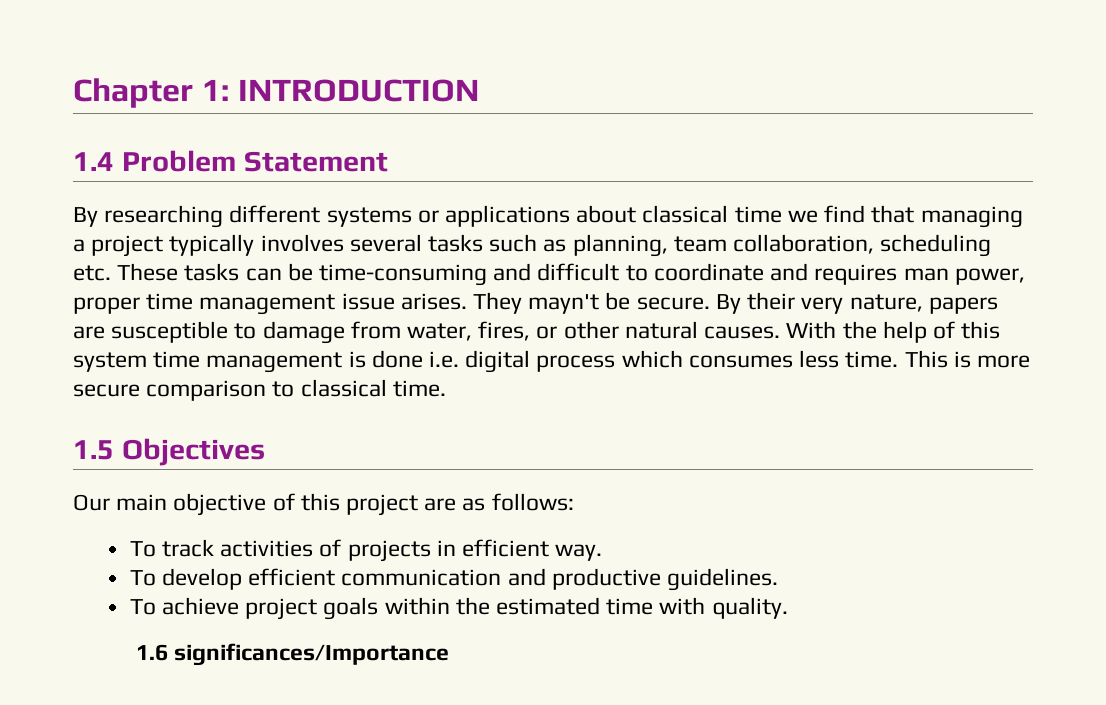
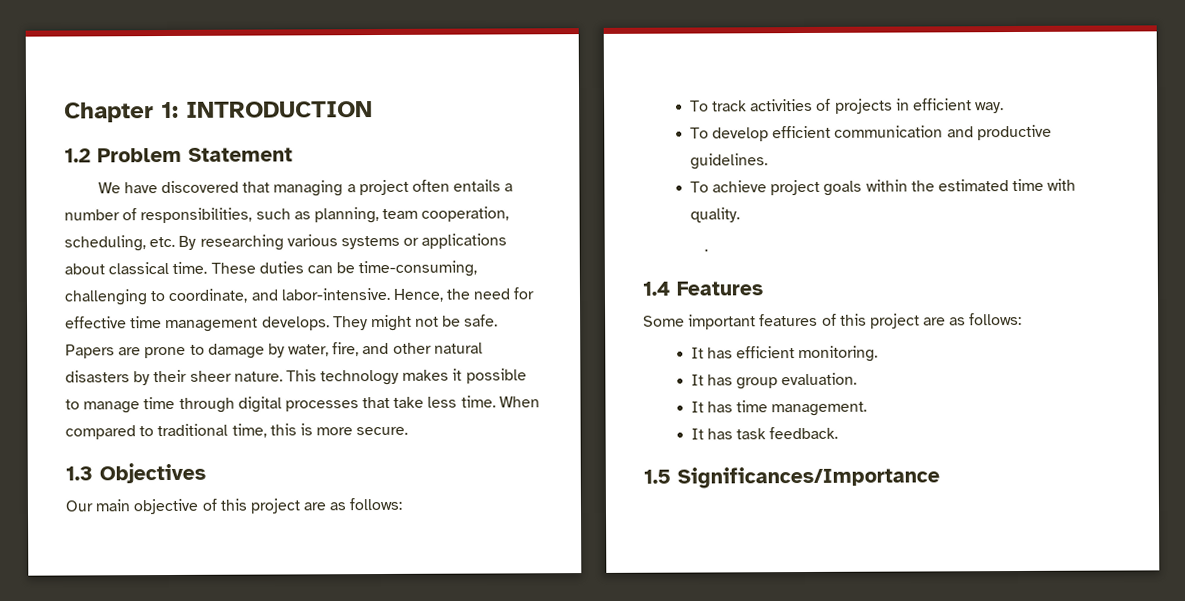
[73,152,114,171] 1.4 -> [64,148,91,163] 1.2
(388, 161) none -> [97,179,514,197] [64,206,510,224] [64,235,176,252] We have discovered that managing a project often entails a number of responsibilities, such as planning, team cooperation, scheduling, etc.
[229,205,321,223] different -> [286,234,338,247] various
[734,205,1023,228] [73,234,992,257] [73,263,1025,286] [73,292,998,315] [73,321,1001,344] [73,350,1030,373] [73,379,446,401] [73,440,114,460] time we find that managing a project typically involves several tasks such as planning, team collaboration, scheduling etc. These tasks can be time-consuming and difficult to coordinate and requires man power, proper time management issue arises. They mayn't be secure. By their very nature, papers are susceptible to damage from water, fires, or other natural causes. With the help of this system time management is done i.e. digital process which consumes less time. This is more secure comparison to classical time. // 1.5 -> [172,260,478,278] [64,287,535,306] [65,314,499,333] [65,342,483,359] [65,368,527,386] [65,395,540,414] [65,423,409,440] [65,466,93,481] time. These duties can be time-consuming, challenging to coordinate, and labor-intensive. Hence, the need for effective time management develops. They might not be safe. Papers are prone to damage by water, fire, and other natural disasters by their sheer nature. This technology makes it possible to manage time through digital processes that take less time. When compared to traditional time, this is more secure. // 1.3
[135,643,450,666] 1.6 significances/Importance -> [703,248,708,252] [642,281,763,296] [643,312,1023,330] [690,345,879,363] [690,372,858,390] [690,400,868,417] [690,426,839,440] [643,466,940,489] . // 1.4 Features // Some important features of this project are as follows: // It has efficient monitoring. // It has group evaluation. // It has time management. // It has task feedback. // 1.5 Significances/Importance

